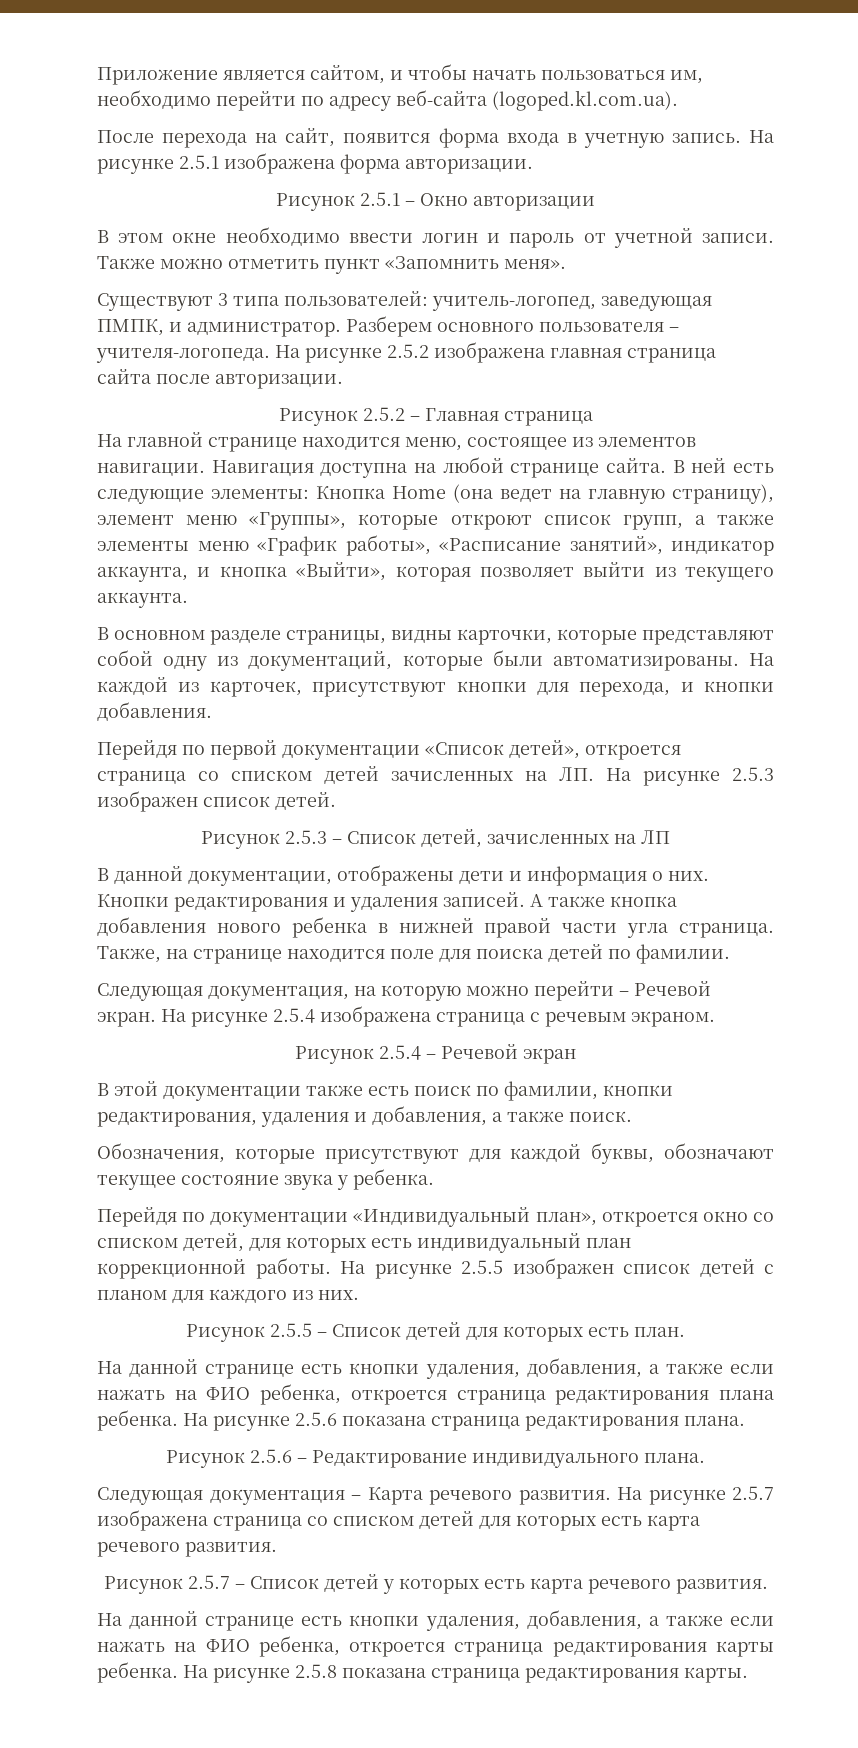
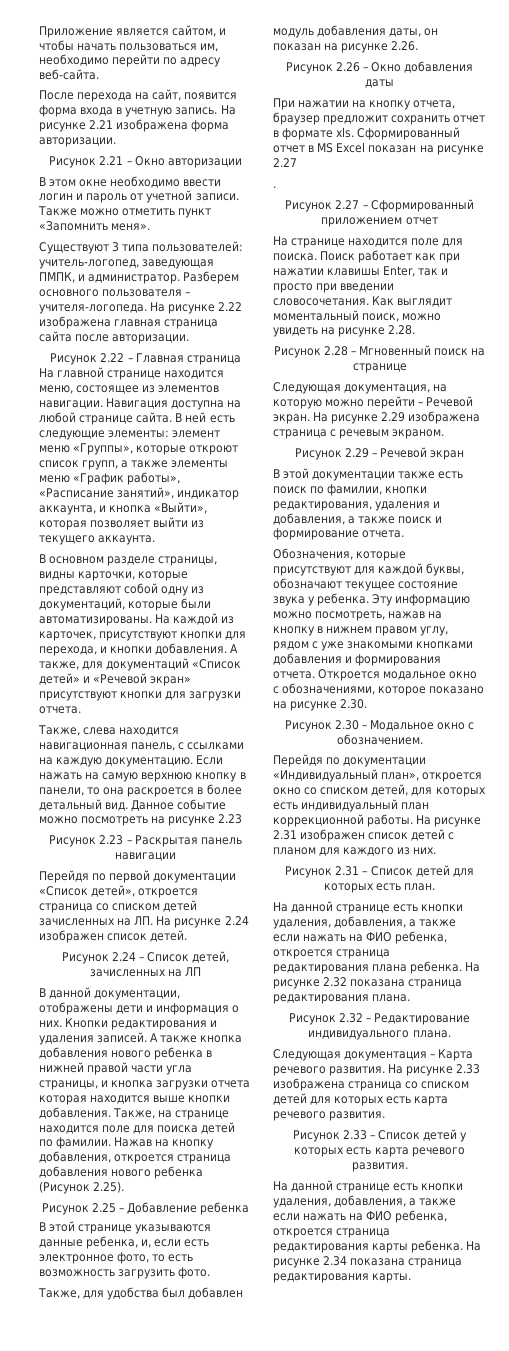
[396,90,678,111] веб-сайта (logoped.kl.com.ua). -> [39,69,99,80] веб-сайта.
[179,155,219,169] 2.5.1 -> [89,120,114,129] 2.21
[360,192,400,206] 2.5.1 -> [99,156,124,165] 2.21
[387,344,429,358] 2.5.2 -> [218,302,243,311] 2.22
[362,407,405,421] 2.5.2 -> [100,353,125,362] 2.22
[316,484,774,504] Кнопка Home (она ведет на главную страницу), -> (170, 434) none
(212, 711) none -> [230,644,239,653] [39,658,242,671] [39,673,192,686] [39,691,242,701] [39,706,81,714] [38,725,180,736] [39,742,245,751] [39,755,224,767] [39,772,246,782] [39,784,242,797] [39,799,227,811] [39,814,243,826] [49,835,242,847] [115,852,176,861] А также, для документаций «Список детей» и «Речевой экран» присутствуют кнопки для загрузки отчета. // Также, слева находится навигационная панель, с ссылками на каждую документацию. Если нажать на самую верхнюю кнопку в панели, то она раскроется в более детальный вид. Данное событие можно посмотреть на рисунке 2.23 // Рисунок 2.23 – Раскрытая панель навигации
[732,767,774,781] 2.5.3 -> [224,916,249,925] 2.24
[285,830,327,844] 2.5.3 -> [111,952,136,961] 2.24
[679,923,774,938] страница. -> [39,1080,251,1090] [39,1095,231,1105] [39,1107,111,1119] страницы, и кнопка загрузки отчета которая находится выше кнопки добавления.
(730, 954) none -> [114,1137,215,1149] [39,1151,232,1164] [39,1166,204,1179] [39,1181,125,1194] [41,1202,250,1215] [39,1221,212,1234] [39,1236,210,1249] [39,1252,194,1264] [39,1267,211,1279] [38,1287,244,1300] [273,25,439,38] [273,41,419,53] [285,61,474,74] [365,79,394,88] [273,98,456,110] [273,112,486,125] [273,127,461,140] [273,142,484,155] [273,158,297,167] [273,186,276,188] [285,199,474,212] [321,217,438,227] [273,236,464,248] [273,250,461,263] [273,266,449,277] [273,283,395,293] [273,296,453,307] [273,310,442,322] [273,325,416,337] [273,345,486,358] [352,363,407,373] Нажав на кнопку добавления, откроется страница добавления нового ребенка (Рисунок 2.25). // Рисунок 2.25 – Добавление ребенка // В этой странице указываются данные ребенка, и, если есть электронное фото, то есть возможность загрузить фото. // Также, для удобства был добавлен модуль добавления даты, он показан на рисунке 2.26. // Рисунок 2.26 – Окно добавления даты // При нажатии на кнопку отчета, браузер предложит сохранить отчет в формате xls. Сформированный отчет в MS Excel показан на рисунке 2.27 // . // Рисунок 2.27 – Сформированный приложением отчет // На странице находится поле для поиска. Поиск работает как при нажатии клавишы Enter, так и просто при введении словосочетания. Как выглядит моментальный поиск, можно увидеть на рисунке 2.28. // Рисунок 2.28 – Мгновенный поиск на странице
[273,1008,315,1023] 2.5.4 -> [381,412,406,422] 2.29
[379,1045,421,1060] 2.5.4 -> [344,448,369,458] 2.29
[569,1111,632,1122] поиск. -> [398,516,443,524] [273,528,405,540] поиск и формирование отчета.
(434, 1179) none -> [372,594,471,606] [273,611,443,621] [273,626,449,636] [273,641,474,651] [273,653,442,666] [273,669,478,681] [273,683,485,696] [273,699,368,711] [284,720,475,732] [336,734,423,745] Эту информацию можно посмотреть, нажав на кнопку в нижнем правом углу, рядом с уже знакомыми кнопками добавления и формирования отчета. Откроется модальное окно с обозначениями, которое показано на рисунке 2.30. // Рисунок 2.30 – Модальное окно с обозначением.
[461,1260,503,1274] 2.5.5 -> [273,830,297,840] 2.31
[270,1323,312,1337] 2.5.5 -> [335,866,360,876] 2.31
[295,1412,337,1426] 2.5.6 -> [323,977,348,987] 2.32
[250,1449,292,1463] 2.5.6 -> [338,1013,363,1023] 2.32
[732,1486,774,1500] 2.5.7 -> [456,1064,481,1074] 2.33
[187,1575,230,1589] 2.5.7 -> [342,1130,367,1140] 2.33
[295,1664,337,1678] 2.5.8 -> [323,1256,348,1266] 2.34

